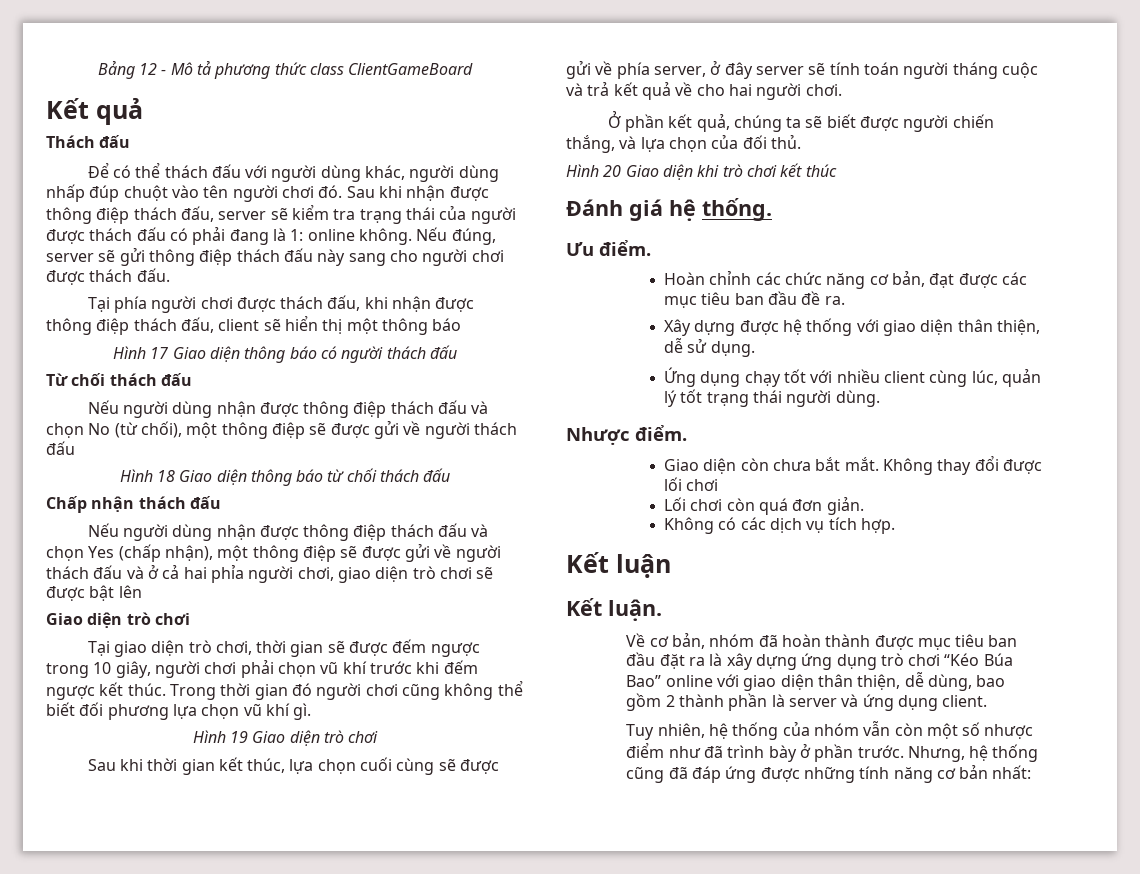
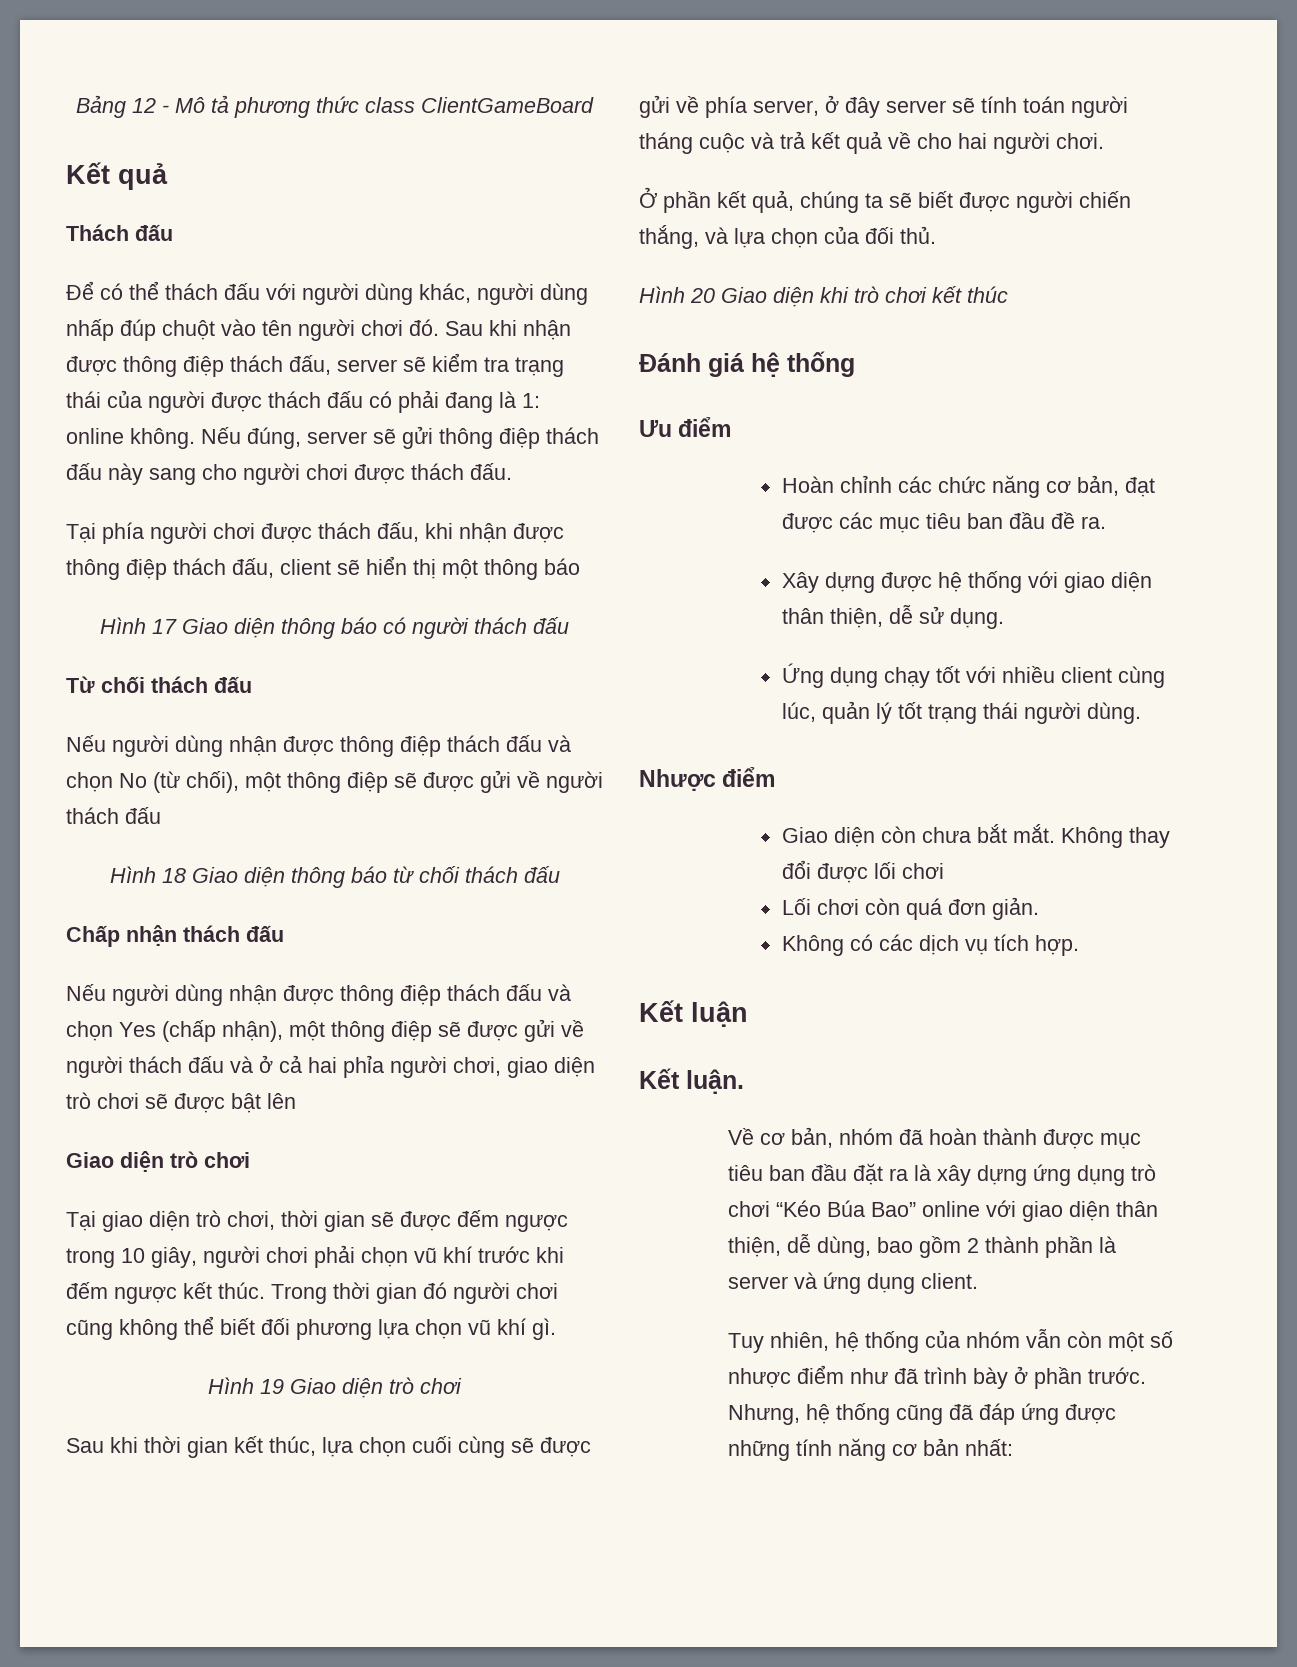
[702,198,772,221] thống. -> [787,351,855,377] thống
[599,240,651,256] điểm. -> [678,417,732,437] điểm
[635,425,687,441] điểm. -> [722,767,776,787] điểm

